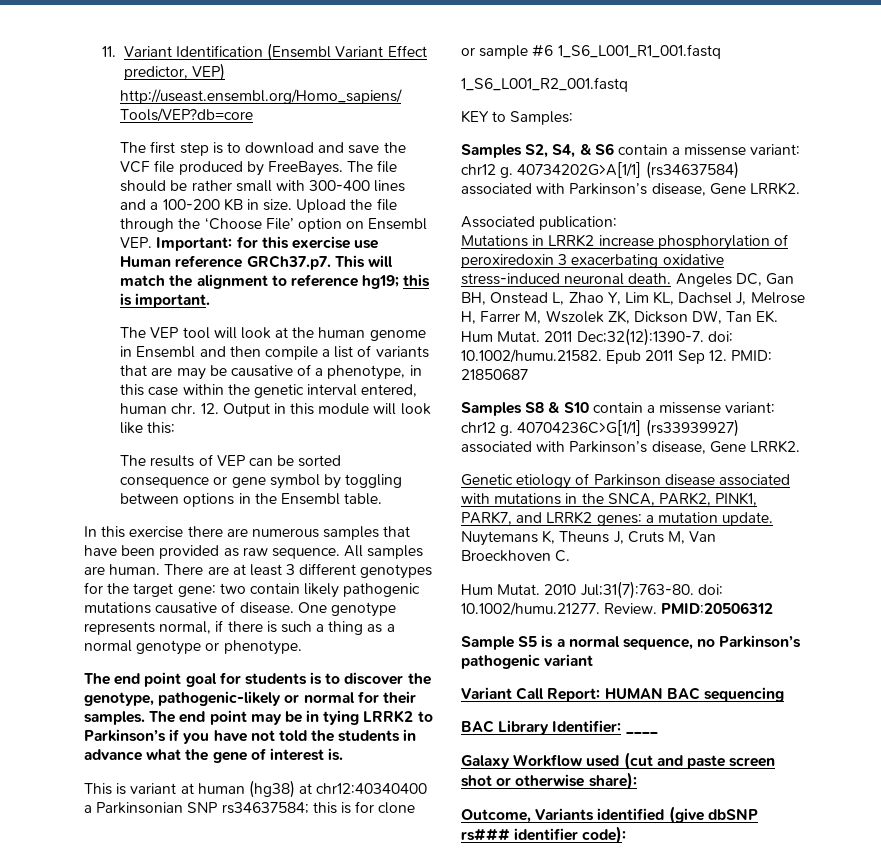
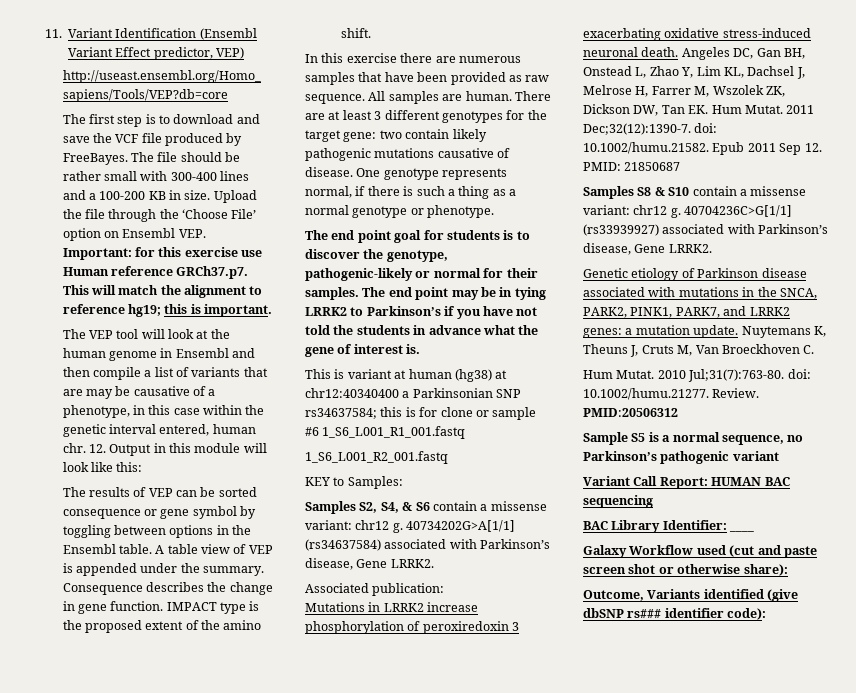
(383, 499) none -> [155,544,273,554] [62,563,265,576] [62,582,273,595] [62,601,260,614] [62,620,262,633] [340,28,371,38] A table view of VEP is appended under the summary. Consequence describes the change in gene function. IMPACT type is the proposed extent of the amino shift.

